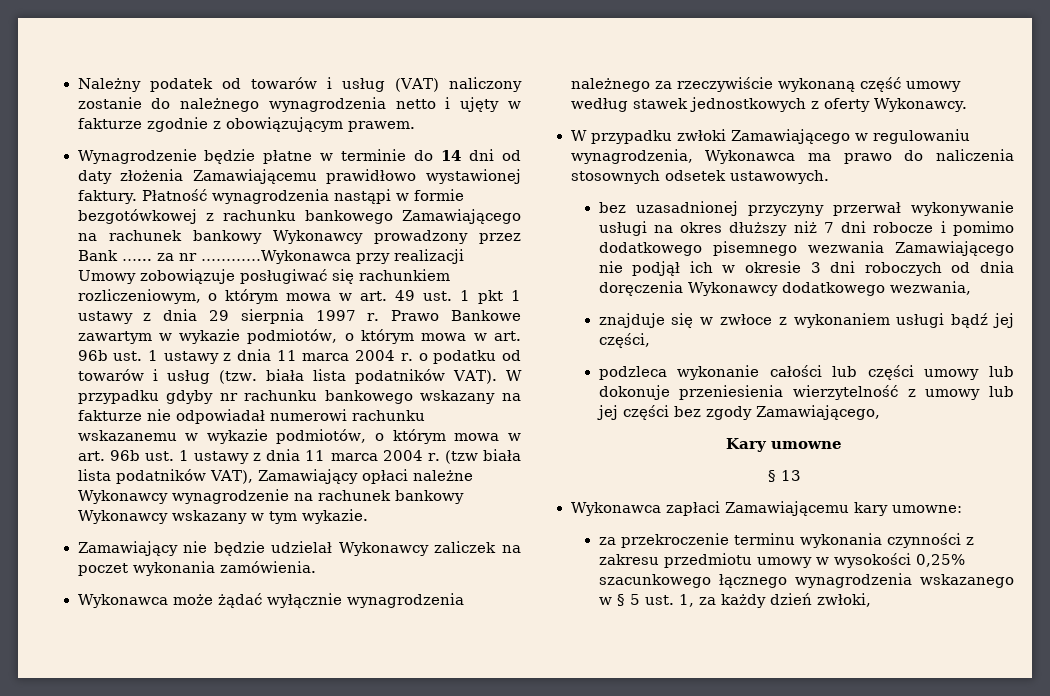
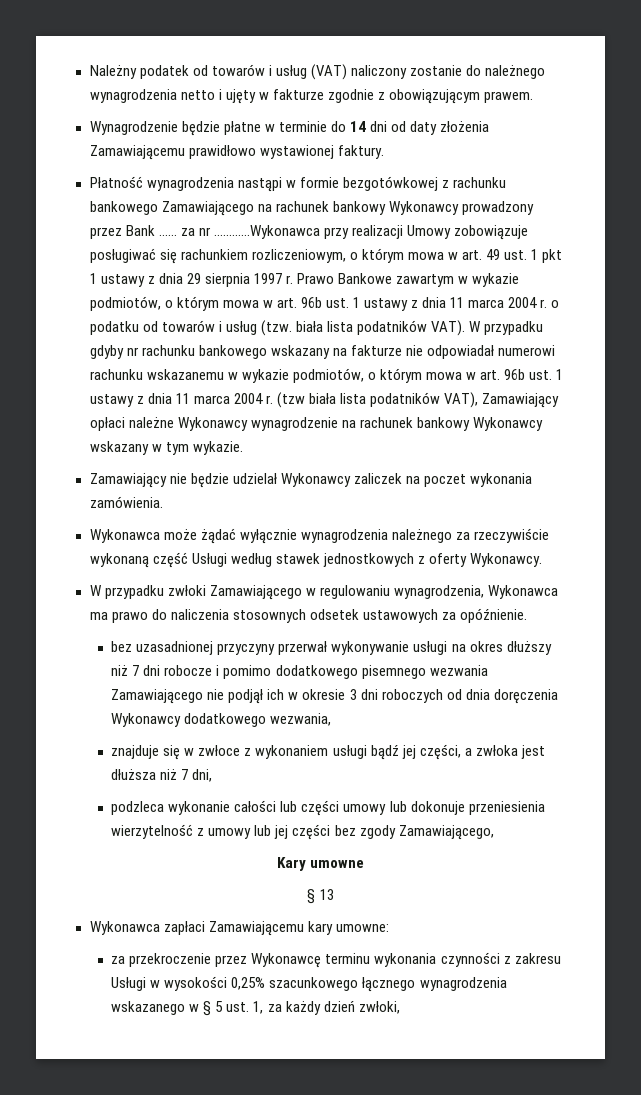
(138, 197) none -> (384, 152) //
[905,81,961,92] umowy -> [191,553,227,567] Usługi
[729,170,829,184] ustawowych. -> [362,608,527,623] ustawowych za opóźnienie.
(650, 340) none -> [464,745,545,759] [111,769,213,782] a zwłoka jest dłuższa niż 7 dni,
(729, 540) none -> [215,953,322,968] przez Wykonawcę
[663,553,812,568] przedmiotu umowy -> [111,977,147,991] Usługi

